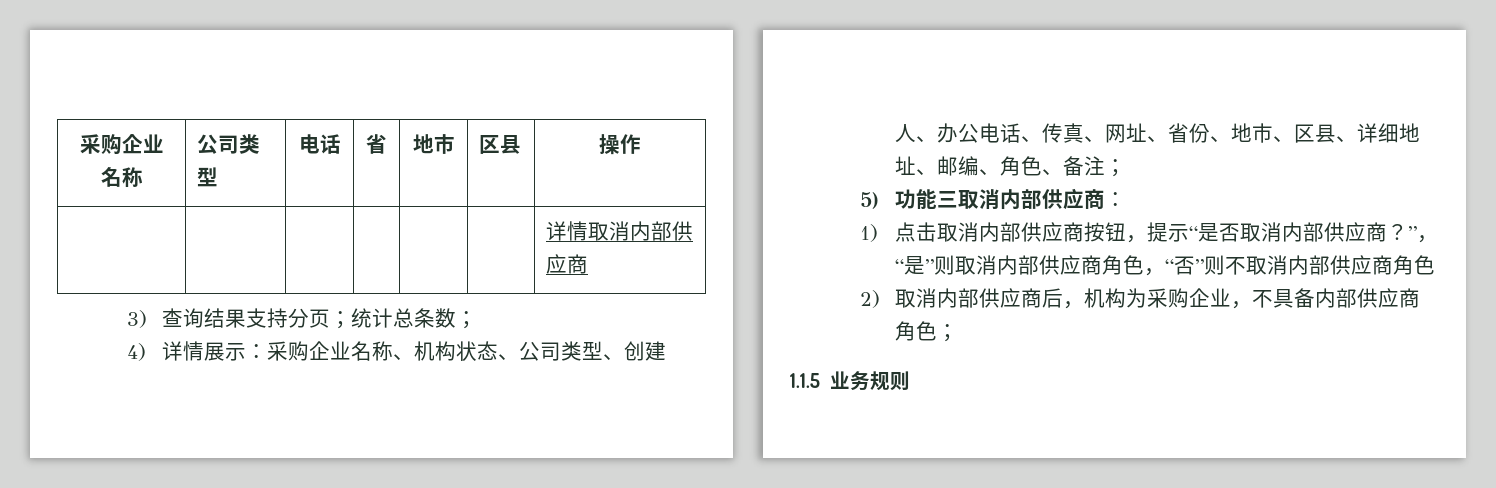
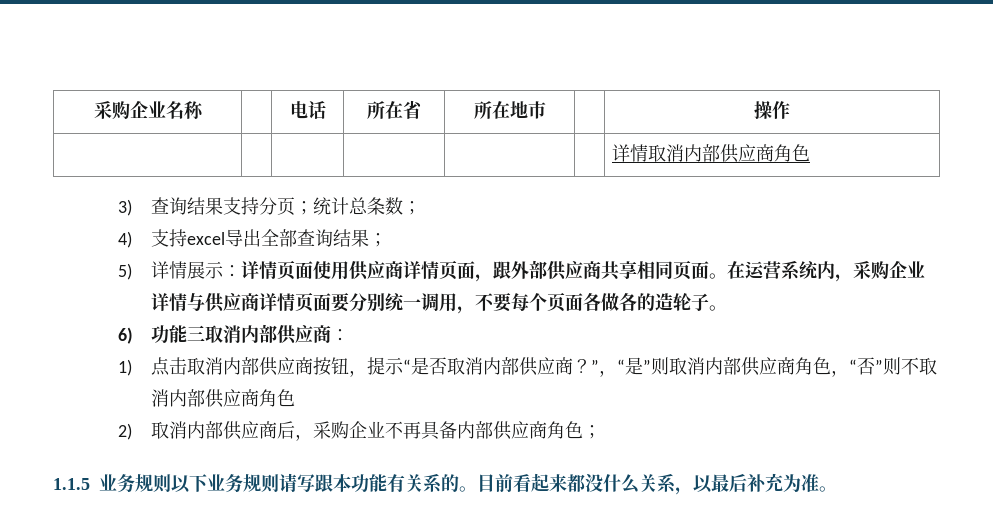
[197,134,261,154] [197,167,219,187] 公司类型 -> (204, 110) none
(341, 144) none -> [367,101,403,119] 所在
(387, 144) none -> [473,101,510,119] 所在
[479,135,522,154] 区县 -> (546, 110) none
(589, 264) none -> [774,144,811,162] 角色
[162,341,667,361] [895,123,1421,143] [895,156,1127,177] [860,192,880,209] 详情展示：采购企业名称、机构状态、公司类型、创建人、办公电话、传真、网址、省份、地市、区县、详细地址、邮编、角色、备注； // 5) -> [151,229,388,247] [118,260,926,282] [151,292,728,314] [118,327,134,344] 支持excel导出全部查询结果； // 5)详情展示：详情页面使用供应商详情页面，跟外部供应商共享相同页面。在运营系统内，采购企业详情与供应商详情页面要分别统一调用，不要每个页面各做各的造轮子。 // 6)
[1084,288,1274,309] 机构为采购企业，不 -> [313,421,422,439] 采购企业不再
(911, 381) none -> [171,473,837,495] 以下业务规则请写跟本功能有关系的。目前看起来都没什么关系，以最后补充为准。

